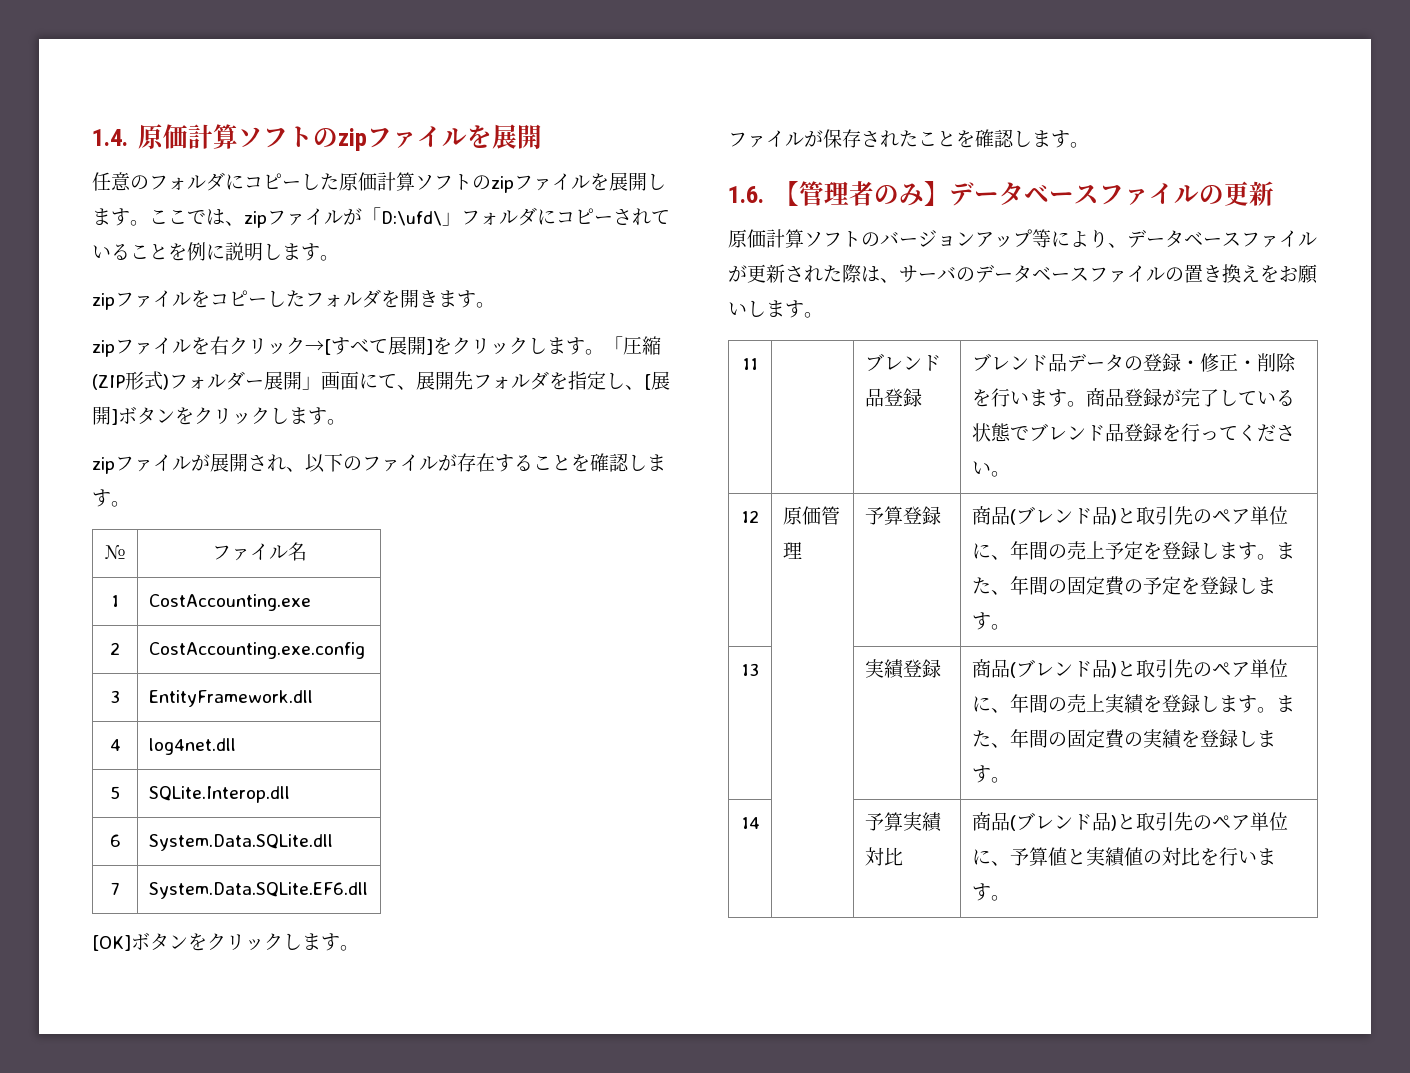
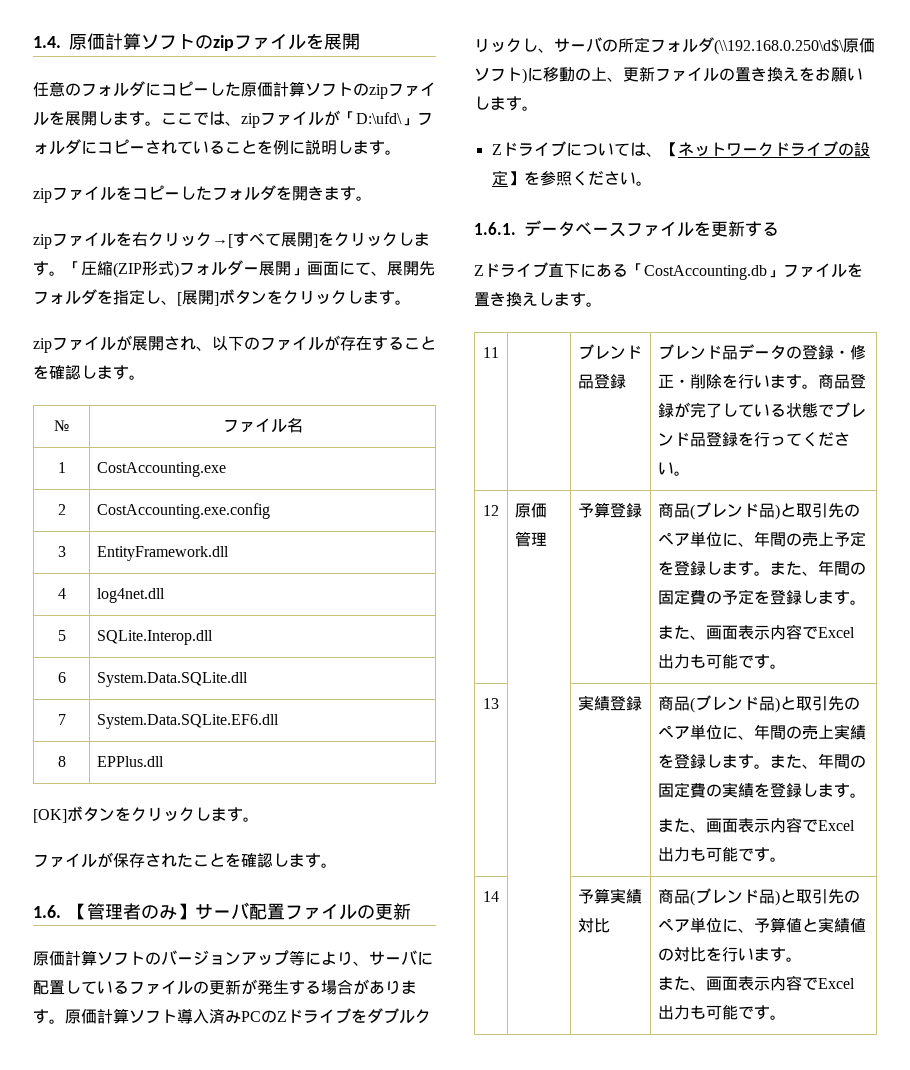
(368, 890) none -> [57,756,66,767] [97,756,165,767] // 8 | EPPlus.dll
[948,182,1099,206] データベース -> [195,902,285,920] サーバ配置
[1127,230,1317,248] [728,264,1089,283] データベースファイルが更新された際は、サーバのデータベース -> [369,950,433,965] [33,979,417,995] [33,1008,431,1024] [474,37,875,55] [474,66,655,84] サーバに配置しているファイルの更新が発生する場合があります。原価計算ソフト導入済みPCのZドライブをダブルクリックし、サーバの所定フォルダ(\\192.168.0.250\d$\原価ソフト)に移動の上、更新
(823, 315) none -> [491,141,870,157] [491,170,652,186] [474,220,779,237] [474,262,863,280] [474,292,602,307] // Zドライブについては、【ネットワークドライブの設定】を参照ください。 // 1.6.1.データベースファイルを更新する // Zドライブ直下にある「CostAccounting.db」ファイルを置き換えします。
(1010, 627) none -> [658,624,856,640] [658,654,787,669] // また、画面表示内容でExcel出力も可能です。
(1010, 780) none -> [658,817,856,833] [658,847,787,862] // また、画面表示内容でExcel出力も可能です。
(1010, 898) none -> [658,975,856,991] [658,1005,787,1020] // また、画面表示内容でExcel出力も可能です。

